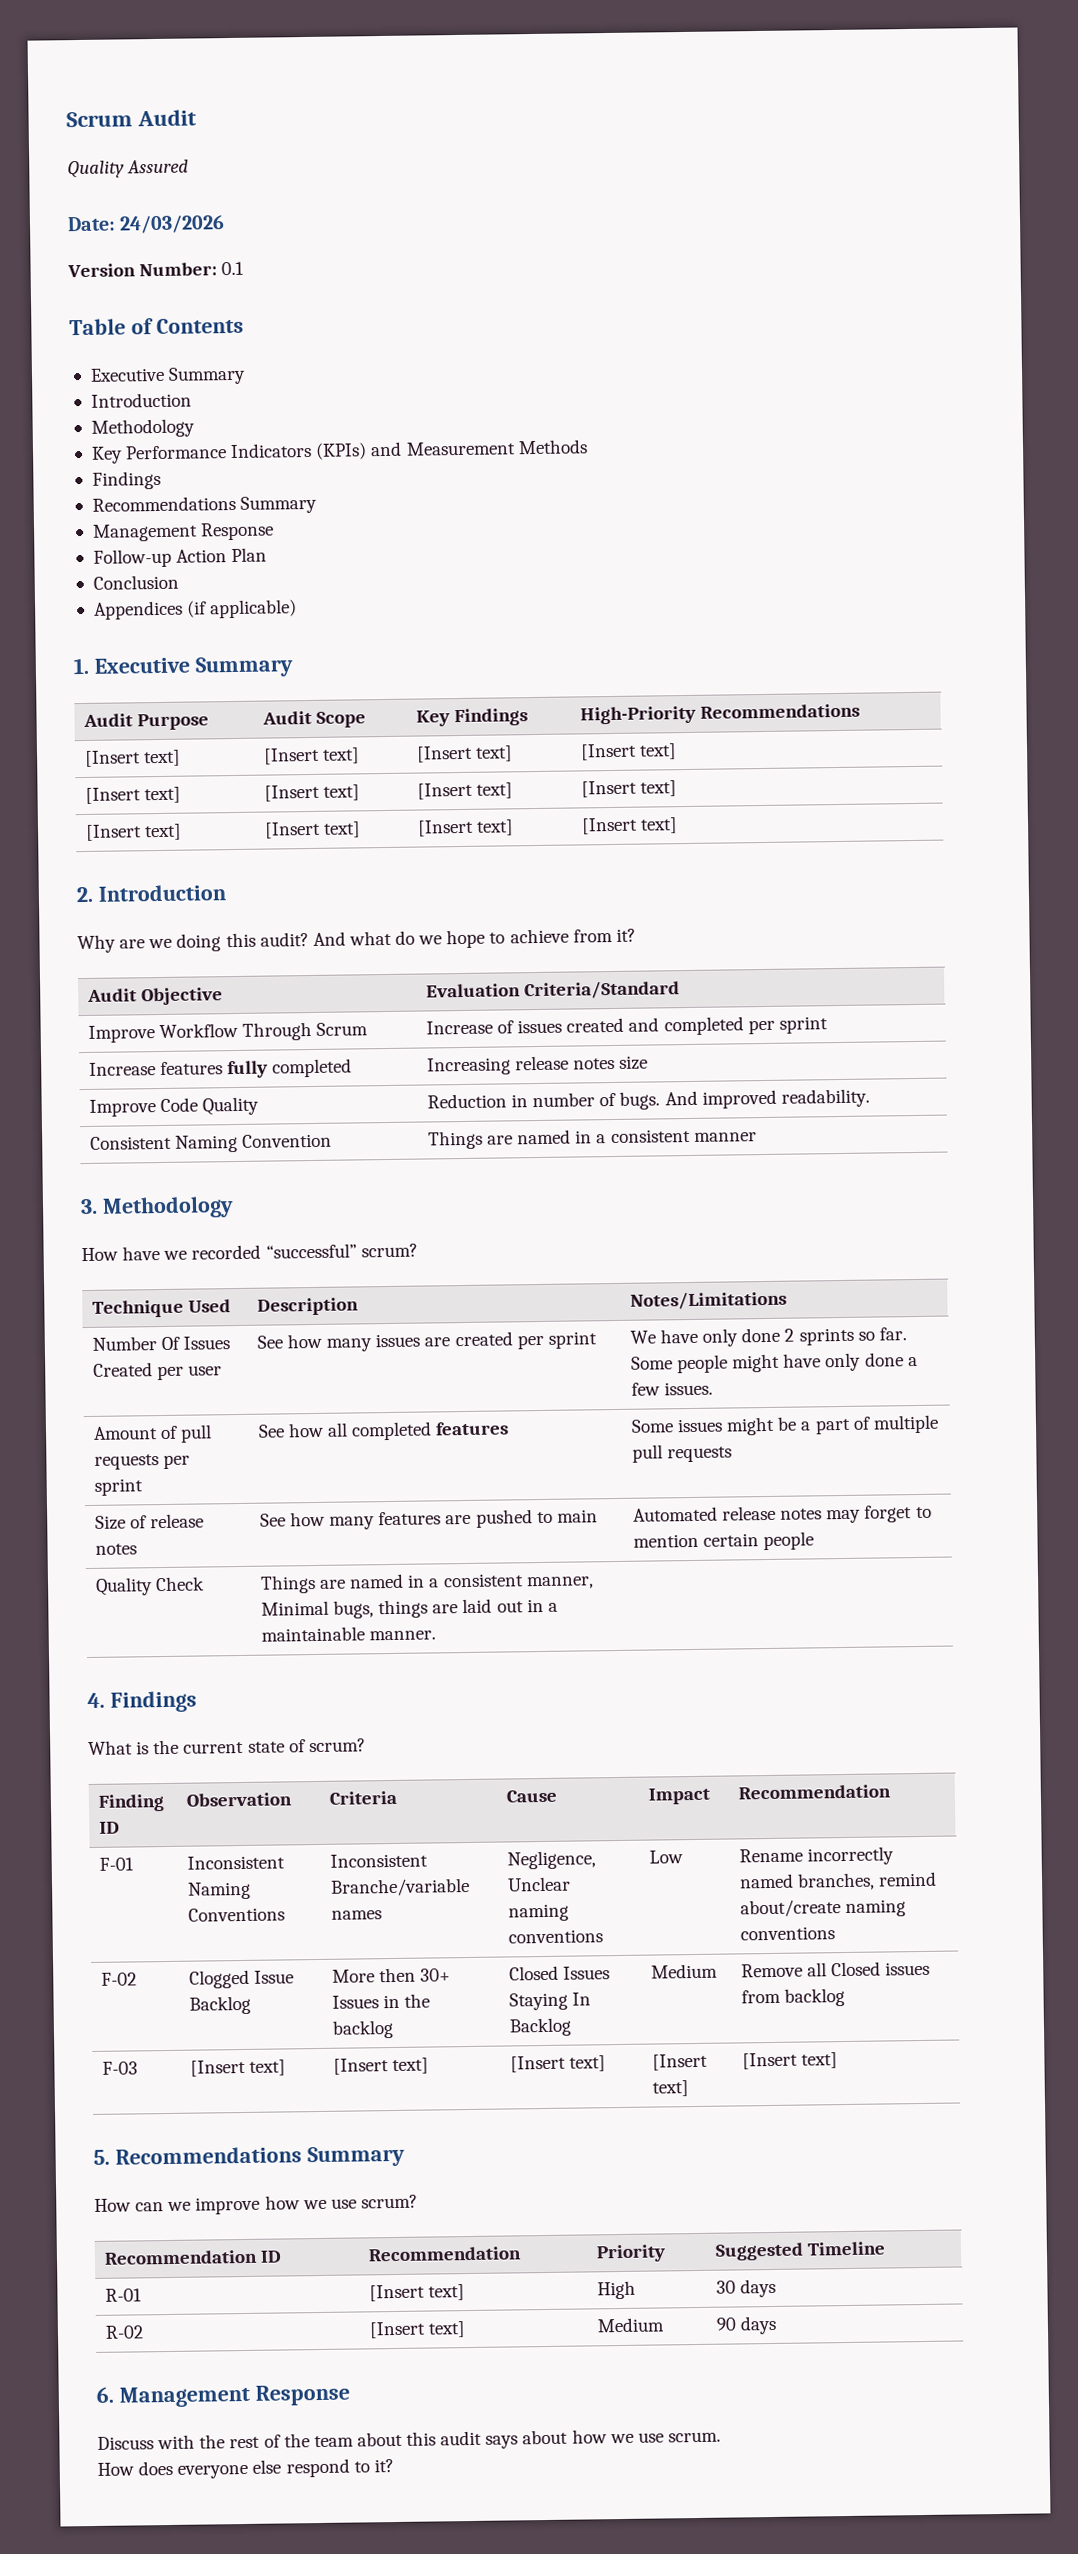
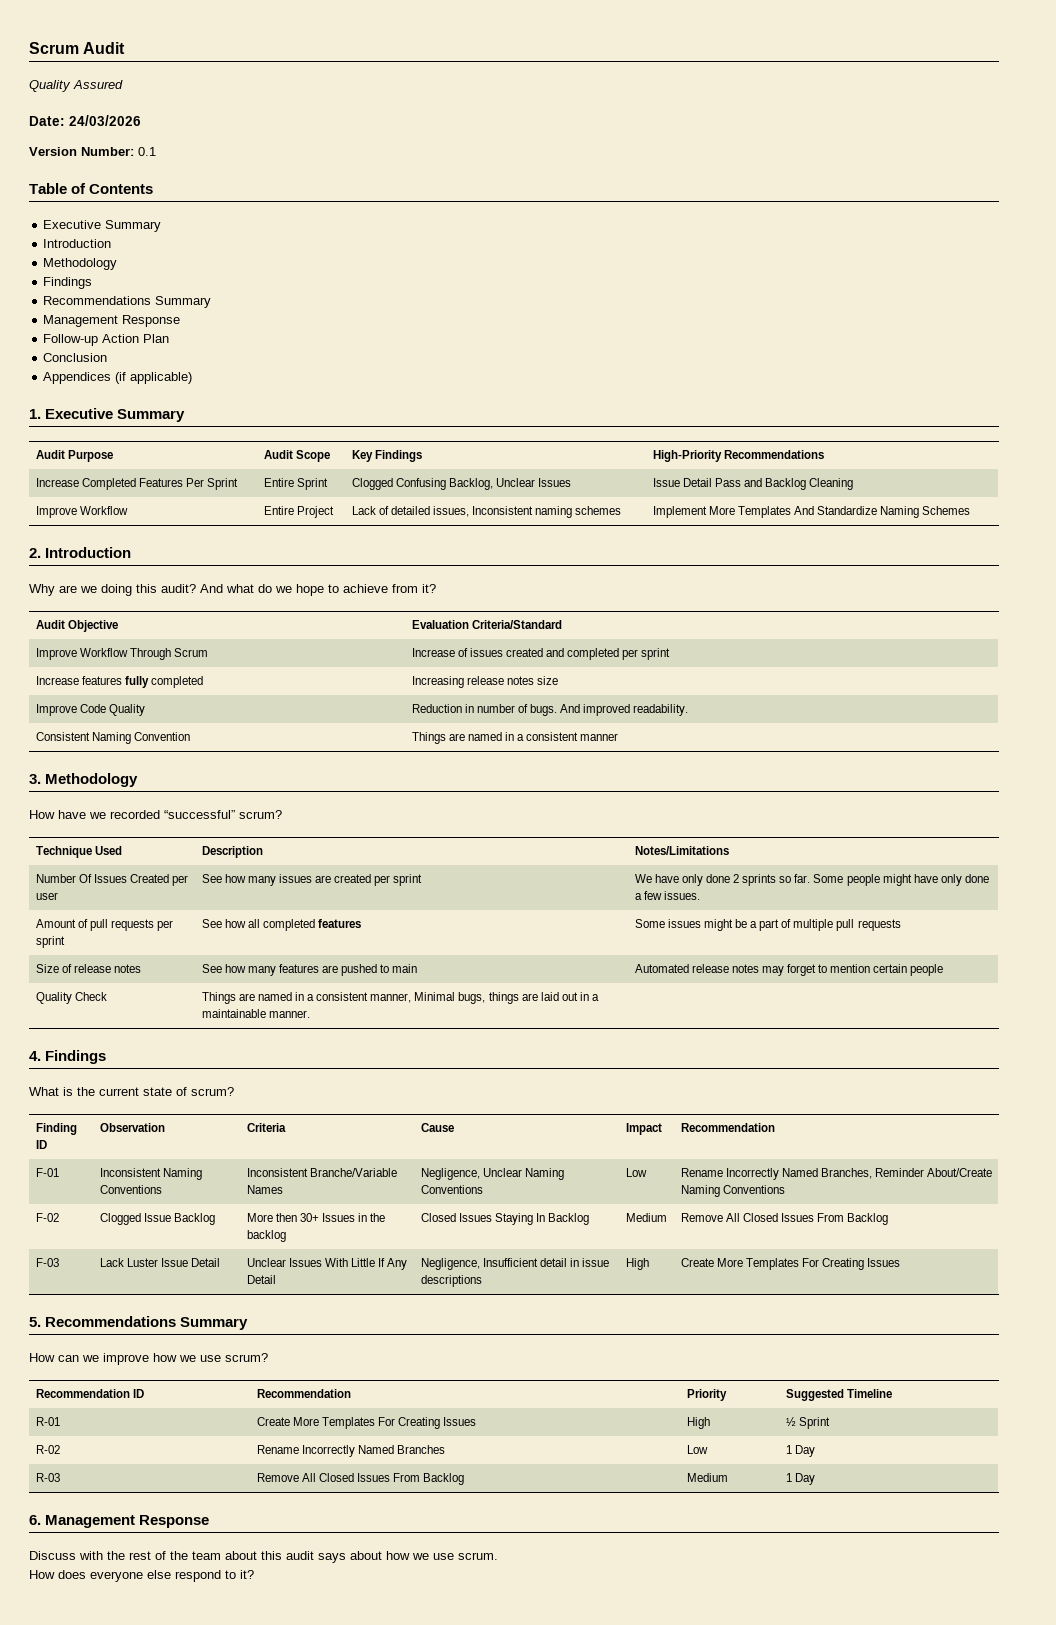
[90,439,588,464] // Key Performance Indicators (KPIs) and Measurement Methods -> (118, 264) none
[83,749,182,767] [262,747,361,765] [415,745,514,763] [579,743,678,761] [84,786,182,804] [263,784,361,802] [416,782,514,800] [580,780,678,798] [84,823,183,841] [263,821,362,839] [416,819,515,837] [580,817,679,835] [Insert text] | [Insert text] | [Insert text] | [Insert text] // [Insert text] | [Insert text] | [Insert text] | [Insert text] // [Insert text] | [Insert text] | [Insert text] | [Insert text] -> [35,478,239,490] [263,478,328,490] [351,478,572,490] [652,478,854,490] [35,506,128,518] [263,506,334,518] [351,506,622,518] [652,506,971,518] Increase Completed Features Per Sprint | Entire Sprint | Clogged Confusing Backlog, Unclear Issues | Issue Detail Pass and Backlog Cleaning // Improve Workflow | Entire Project | Lack of detailed issues, Inconsistent naming schemes | Implement More Templates And Standardize Naming Schemes
[329,1877,470,1897] [330,1910,382,1920] Branche/variable names -> [309,1168,397,1177] [246,1185,283,1194] Branche/Variable Names
[507,1903,569,1922] [507,1929,603,1944] naming conventions -> [524,1168,564,1180] [420,1185,483,1194] Naming Conventions
[807,1846,895,1866] [738,1871,938,1891] [739,1899,907,1918] [739,1926,835,1941] incorrectly named branches, remind about/create naming conventions -> [725,1168,993,1180] [680,1185,785,1197] Incorrectly Named Branches, Reminder About/Create Naming Conventions
[807,1961,931,1977] [740,1987,846,2007] [101,2061,138,2075] [189,2059,287,2077] [332,2057,430,2075] [509,2055,607,2073] [651,2053,708,2071] [651,2080,689,2097] [741,2052,839,2070] all Closed issues from backlog // F-03 | [Insert text] | [Insert text] | [Insert text] | [Insert text] | [Insert text] -> [725,1213,889,1225] [35,1258,59,1267] [99,1258,220,1267] [246,1258,408,1270] [246,1275,276,1284] [420,1258,610,1270] [420,1275,482,1287] [625,1258,649,1270] [680,1258,901,1270] All Closed Issues From Backlog // F-03 | Lack Luster Issue Detail | Unclear Issues With Little If Any Detail | Negligence, Insufficient detail in issue descriptions | High | Create More Templates For Creating Issues
[368,2284,466,2302] [596,2280,636,2300] [715,2278,777,2298] [Insert text] | High | 30 days -> [256,1417,477,1429] [686,1417,710,1429] [785,1417,830,1429] Create More Templates For Creating Issues | High | ½ Sprint
[368,2321,467,2339] [596,2317,664,2333] [715,2315,778,2335] [Insert text] | Medium | 90 days -> [256,1445,445,1457] [686,1445,708,1454] [785,1445,815,1457] [35,1473,60,1482] [256,1473,465,1485] [686,1473,728,1482] [785,1473,815,1485] Rename Incorrectly Named Branches | Low | 1 Day // R-03 | Remove All Closed Issues From Backlog | Medium | 1 Day

